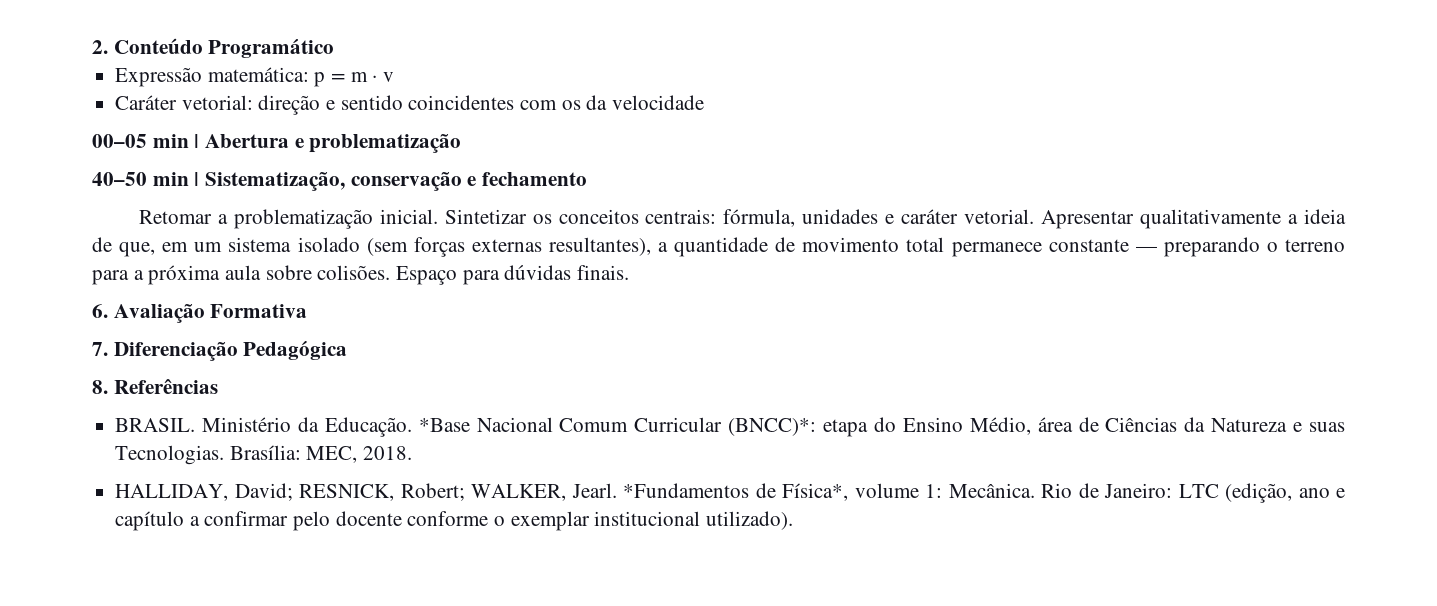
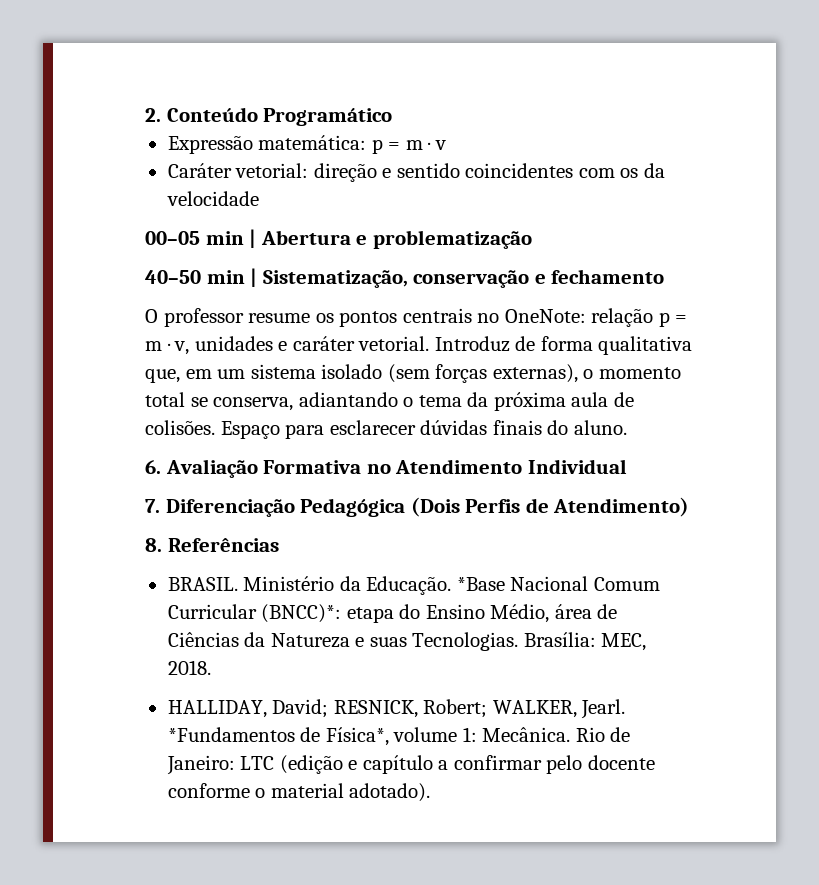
[138,209,1346,229] [92,237,112,252] Retomar a problematização inicial. Sintetizar os conceitos centrais: fórmula, unidades e caráter vetorial. Apresentar qualitativamente a ideia de -> [145,308,688,327] [145,336,693,355] O professor resume os pontos centrais no OneNote: relação p = m · v, unidades e caráter vetorial. Introduz de forma qualitativa
[471,237,1345,257] [92,270,144,285] externas resultantes), a quantidade de movimento total permanece constante — preparando o terreno para a -> [492,364,681,383] [145,392,489,411] externas), o momento total se conserva, adiantando o tema da
[265,265,312,280] sobre -> [613,392,634,407] de
[504,265,630,280] dúvidas finais. -> [329,420,627,435] esclarecer dúvidas finais do aluno.
(308, 311) none -> [366,459,627,474] no Atendimento Individual
(348, 350) none -> [410,497,690,517] (Dois Perfis de Atendimento)
[1225,483,1330,503] (edição, ano -> [279,755,343,774] (edição
[510,511,794,531] exemplar institucional utilizado). -> [270,783,431,802] material adotado).

